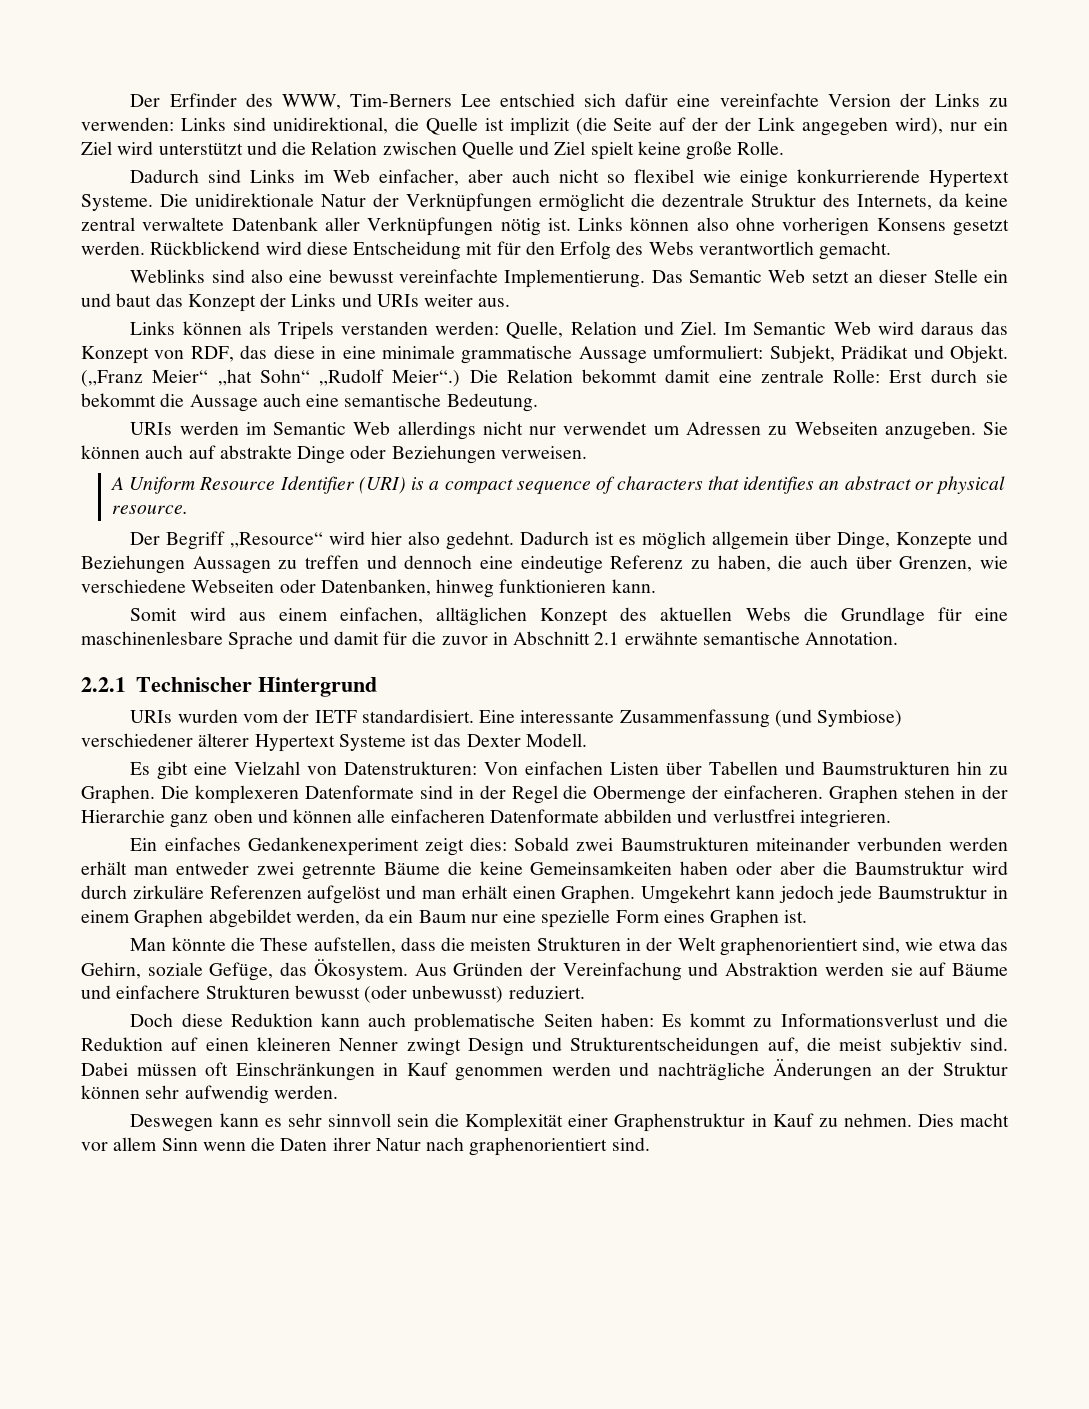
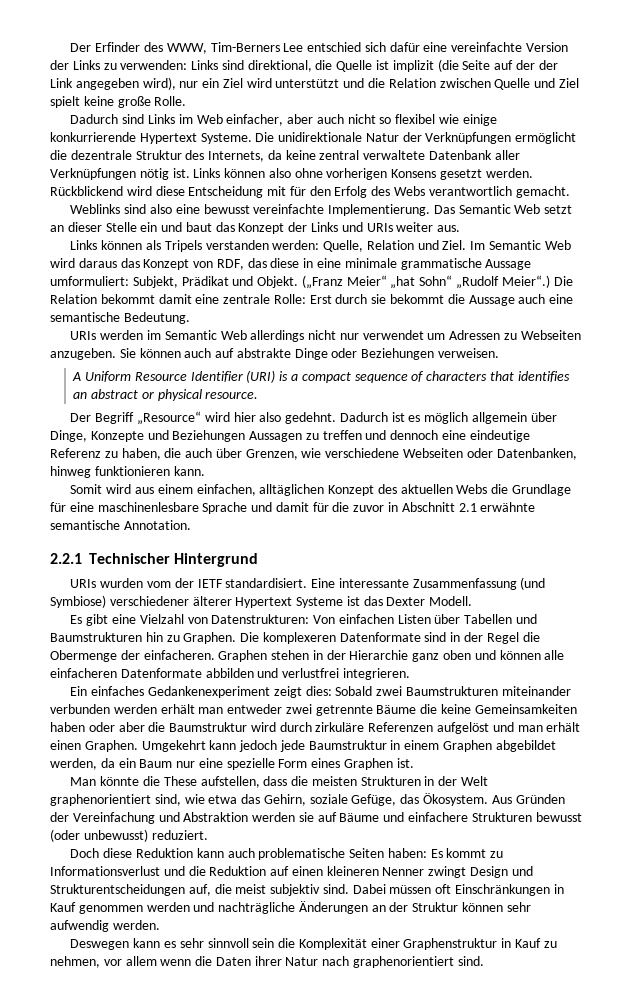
[272,117,388,134] unidirektional, -> [247,60,312,72] direktional,
[843,1113,1009,1127] nehmen. Dies macht -> [50,956,100,968] nehmen,
[161,1138,198,1151] Sinn -> (157, 961) none

